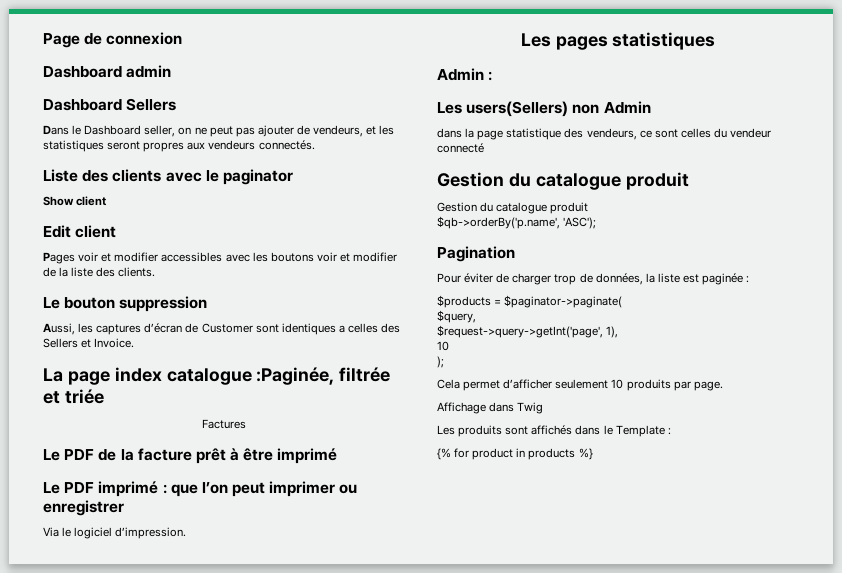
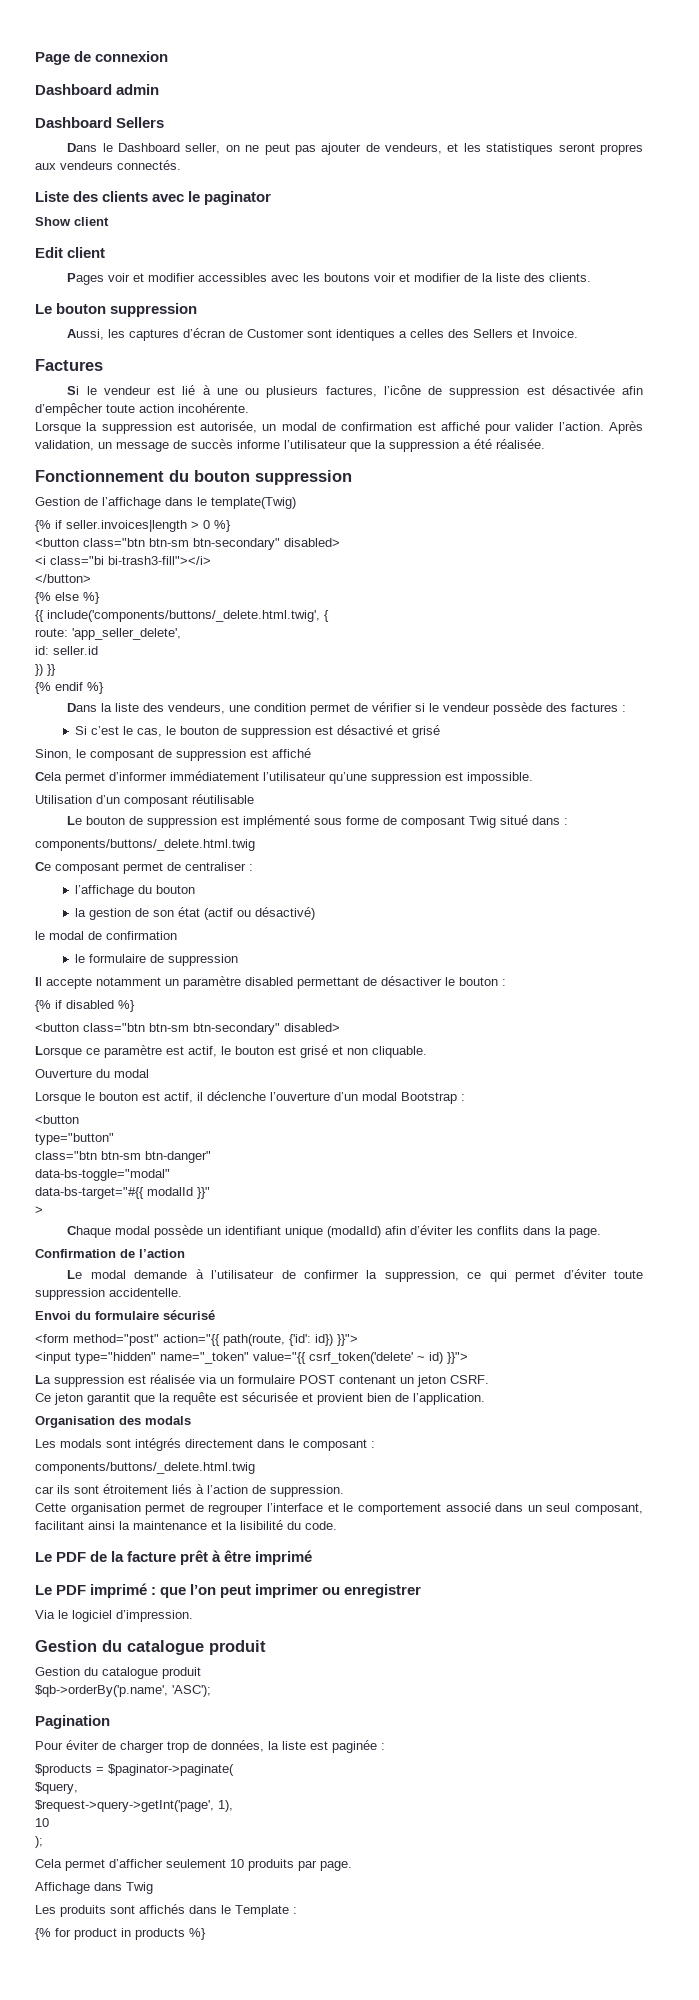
[43,367,391,385] [43,389,104,404] [202,419,246,429] La page index catalogue :Paginée, filtrée et triée // Factures -> [35,359,103,371] [67,385,643,398] [35,403,249,416] [35,421,643,434] [35,439,545,452] [35,470,352,485] [35,497,296,509] [35,520,231,532] [35,538,340,550] [35,556,211,565] [35,574,91,583] [35,592,100,604] [35,610,329,622] [35,628,181,640] [35,646,98,655] [35,664,56,676] [35,682,104,694] [67,702,627,715] [74,725,440,738] [35,748,311,761] [35,771,533,784] [35,794,254,807] [67,815,569,828] [35,839,255,851] [35,862,253,874] [74,885,195,897] [74,907,315,920] [35,931,177,940] [74,954,238,966] [35,976,506,989] [35,1000,135,1012] [35,1023,340,1035] [35,1045,427,1058] [35,1069,149,1078] [35,1091,465,1104] [35,1115,79,1124] [35,1133,114,1145] [35,1151,211,1163] [35,1169,170,1181] [35,1187,210,1199] [35,1206,43,1214] [67,1225,602,1238] [35,1249,185,1258] [67,1269,643,1282] [35,1288,182,1300] [35,1310,215,1320] [35,1334,358,1346] [35,1352,468,1364] [35,1374,489,1387] [35,1392,485,1405] [35,1416,191,1428] [35,1438,375,1451] [35,1462,255,1474] [35,1484,344,1497] [35,1502,644,1515] [35,1520,337,1530] Factures // Si le vendeur est lié à une ou plusieurs factures, l’icône de suppression est désactivée afin d’empêcher toute action incohérente. // Lorsque la suppression est autorisée, un modal de confirmation est affiché pour valider l’action. Après validation, un message de succès informe l’utilisateur que la suppression a été réalisée. // Fonctionnement du bouton suppression // Gestion de l’affichage dans le template(Twig) // {% if seller.invoices|length > 0 %} // <button class="btn btn-sm btn-secondary" disabled> // <i class="bi bi-trash3-fill"></i> // </button> // {% else %} // {{ include('components/buttons/_delete.html.twig', { // route: 'app_seller_delete', // id: seller.id // }) }} // {% endif %} // Dans la liste des vendeurs, une condition permet de vérifier si le vendeur possède des factures : // Si c’est le cas, le bouton de suppression est désactivé et grisé // Sinon, le composant de suppression est affiché // Cela permet d’informer immédiatement l’utilisateur qu’une suppression est impossible. // Utilisation d’un composant réutilisable // Le bouton de suppression est implémenté sous forme de composant Twig situé dans : // components/buttons/_delete.html.twig // Ce composant permet de centraliser : // l’affichage du bouton // la gestion de son état (actif ou désactivé) // le modal de confirmation // le formulaire de suppression // Il accepte notamment un paramètre disabled permettant de désactiver le bouton : // {% if disabled %} // <button class="btn btn-sm btn-secondary" disabled> // Lorsque ce paramètre est actif, le bouton est grisé et non cliquable. // Ouverture du modal // Lorsque le bouton est actif, il déclenche l’ouverture d’un modal Bootstrap : // <button // type="button" // class="btn btn-sm btn-danger" // data-bs-toggle="modal" // data-bs-target="#{{ modalId }}" // > // Chaque modal possède un identifiant unique (modalId) afin d’éviter les conflits dans la page. // Confirmation de l’action // Le modal demande à l’utilisateur de confirmer la suppression, ce qui permet d’éviter toute suppression accidentelle. // Envoi du formulaire sécurisé // <form method="post" action="{{ path(route, {'id': id}) }}"> // <input type="hidden" name="_token" value="{{ csrf_token('delete' ~ id) }}"> // La suppression est réalisée via un formulaire POST contenant un jeton CSRF. // Ce jeton garantit que la requête est sécurisée et provient bien de l’application. // Organisation des modals // Les modals sont intégrés directement dans le composant : // components/buttons/_delete.html.twig // car ils sont étroitement liés à l’action de suppression. // Cette organisation permet de regrouper l’interface et le comportement associé dans un seul composant, facilitant ainsi la maintenance et la lisibilité du code.
[520,32,716,50] [437,68,493,81] [437,101,651,117] [437,128,772,140] [437,143,484,153] // Les pages statistiques // Admin : // Les users(Sellers) non Admin // dans la page statistique des vendeurs, ce sont celles du vendeur connecté -> (193, 1616) none

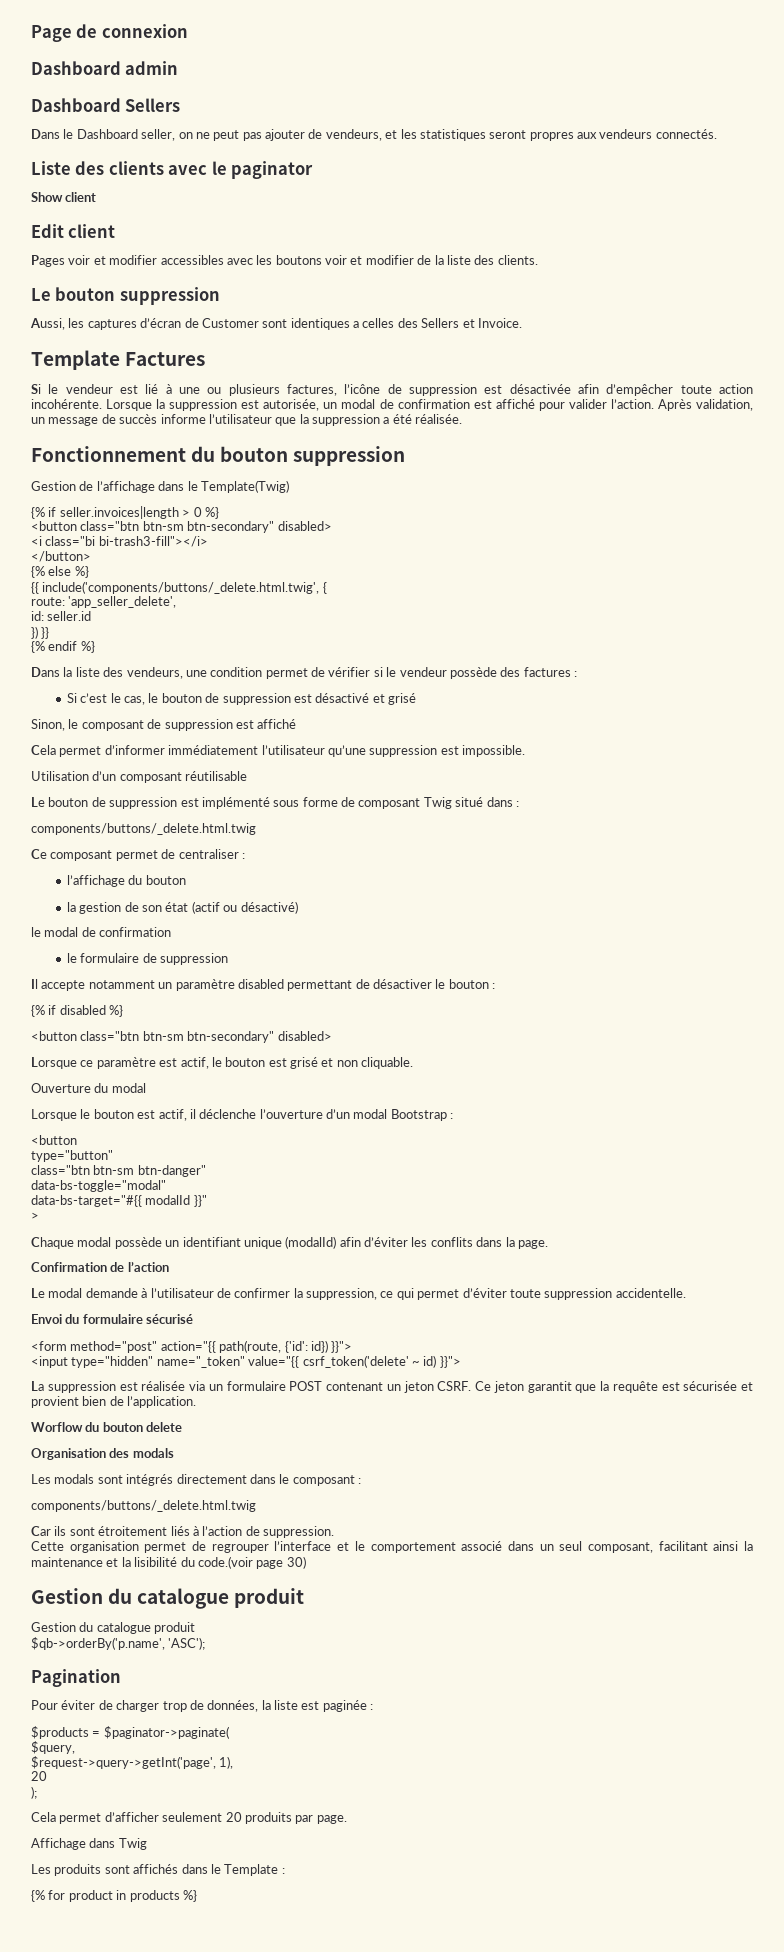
(579, 333) none -> [31,350,120,370] Template
(249, 408) // -> (102, 404) none
[211,497,296,509] template(Twig) -> [200,480,289,493] Template(Twig)
(489, 1379) // -> (472, 1386) none
(485, 1399) none -> [31,1422,183,1432] // Worflow du bouton delete
[35,1486,54,1494] car -> [31,1526,51,1536] Car
[305,1521,337,1530] [35,1550,313,1565] [35,1583,422,1598] [35,1610,193,1622] code. // Le PDF de la facture prêt à être imprimé // Le PDF imprimé : que l’on peut imprimer ou enregistrer // Via le logiciel d’impression. -> [197,1556,306,1569] code.(voir page 30)
[35,1818,49,1827] 10 -> [31,1771,47,1781] 20
[230,1859,244,1868] 10 -> [225,1812,242,1822] 20

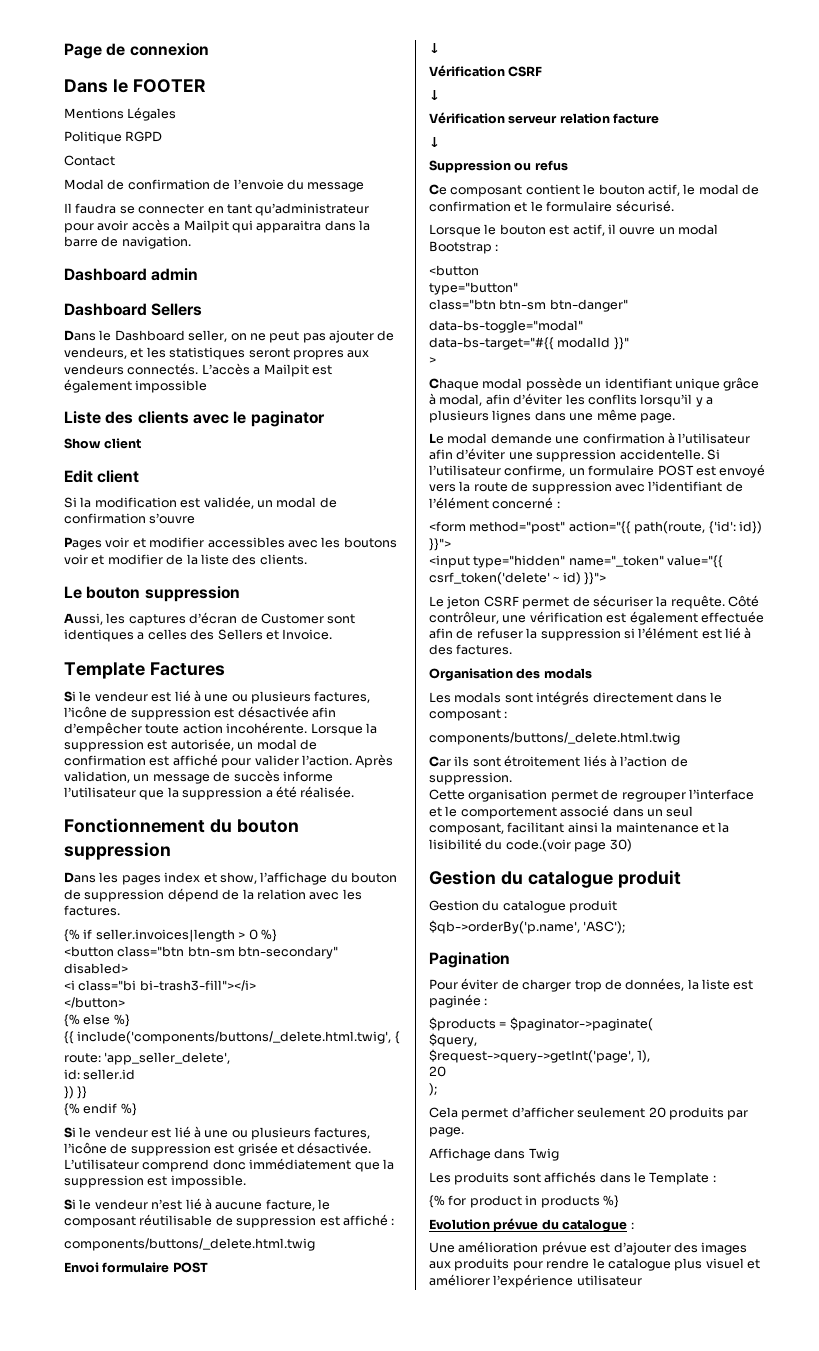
(188, 31) none -> [64,79,206,93] [64,107,177,121] [64,131,163,144] [64,155,115,166] [64,179,365,192] [64,203,370,216] [64,219,370,233] [64,236,191,249] // Dans le FOOTER // Mentions Légales // Politique RGPD // Contact // Modal de confirmation de l’envoie du message // Il faudra se connecter en tant qu’administrateur pour avoir accès a Mailpit qui apparaitra dans la barre de navigation.
(717, 134) none -> [201,363,332,377] [64,379,208,393] L’accès a Mailpit est également impossible
(116, 231) none -> [64,496,337,509] [64,513,196,524] // Si la modification est validée, un modal de confirmation s’ouvre
[31,480,289,493] Gestion de l’affichage dans le Template(Twig) -> [64,872,397,885] [64,888,362,902] [64,905,120,916] Dans les pages index et show, l’affichage du bouton de suppression dépend de la relation avec les factures.
[31,667,577,679] [66,693,417,705] [31,719,144,731] Dans la liste des vendeurs, une condition permet de vérifier si le vendeur possède des factures : // Si c’est le cas, le bouton de suppression est désactivé et grisé // Sinon, le composant -> [64,1126,371,1140] [64,1142,372,1156] [64,1158,394,1172] [64,1175,246,1188] [64,1198,330,1211] [64,1214,213,1228] Si le vendeur est lié à une ou plusieurs factures, l’icône de suppression est grisée et désactivée. L’utilisateur comprend donc immédiatement que la suppression est impossible. // Si le vendeur n’est lié à aucune facture, le composant réutilisable
[31,745,525,757] [31,771,248,783] [31,797,519,809] [31,823,256,835] [31,849,245,861] [66,875,186,887] [66,901,298,914] // Cela permet d’informer immédiatement l’utilisateur qu’une suppression est impossible. // Utilisation d’un composant réutilisable // Le bouton de suppression est implémenté sous forme de composant Twig situé dans : // components/buttons/_delete.html.twig // Ce composant permet de centraliser : // l’affichage du bouton // la gestion de son état (actif ou désactivé) // -> [391,1218,395,1225] [64,1238,315,1251] [64,1262,208,1273] [429,43,440,53] [429,65,543,77] [429,90,440,100] [429,112,660,124] [429,137,440,147] [429,160,568,173] [429,184,680,197] : // components/buttons/_delete.html.twig // Envoi formulaire POST // ↓ // Vérification CSRF // ↓ // Vérification serveur relation facture // ↓ // Suppression ou refus // Ce composant contient le bouton actif,
(172, 932) // -> [514,202,528,212] et
[142,953,229,965] [31,979,496,991] [31,1005,124,1017] [31,1031,332,1043] [31,1057,414,1069] [31,1083,146,1093] de suppression // Il accepte notamment un paramètre disabled permettant de désactiver le bouton : // {% if disabled %} // <button class="btn btn-sm btn-secondary" disabled> // Lorsque ce paramètre est actif, le bouton est grisé et non cliquable. // Ouverture du modal -> [615,200,674,212] sécurisé.
[199,1109,350,1119] déclenche l’ouverture d’un -> [619,227,675,235] ouvre un
[285,1236,337,1249] (modalId) -> [723,377,760,391] [429,393,483,406] grâce à modal,
[476,1237,548,1249] [31,1262,169,1272] [31,1288,686,1300] [31,1314,194,1324] dans la page. // Confirmation de l’action // Le modal demande à l’utilisateur de confirmer la suppression, ce qui permet d’éviter toute suppression accidentelle. // Envoi du formulaire sécurisé -> [640,394,713,407] [429,409,675,423] [429,432,751,444] [429,448,720,462] [429,464,766,478] [429,481,743,494] [429,497,560,509] lorsqu’il y a plusieurs lignes dans une même page. // Le modal demande une confirmation à l’utilisateur afin d’éviter une suppression accidentelle. Si l’utilisateur confirme, un formulaire POST est envoyé vers la route de suppression avec l’identifiant de l’élément concerné :
[31,1381,753,1393] [31,1396,197,1408] [31,1422,183,1432] La suppression est réalisée via un formulaire POST contenant un jeton CSRF. Ce jeton garantit que la requête est sécurisée et provient bien de l’application. // Worflow du bouton delete -> [429,595,759,609] [429,611,764,625] [429,627,752,641] [429,644,513,655] Le jeton CSRF permet de sécuriser la requête. Côté contrôleur, une vérification est également effectuée afin de refuser la suppression si l’élément est lié à des factures.
(197, 1896) none -> [429,1218,634,1232] [429,1241,748,1255] [429,1258,760,1271] [429,1274,642,1288] // Evolution prévue du catalogue : // Une amélioration prévue est d’ajouter des images aux produits pour rendre le catalogue plus visuel et améliorer l’expérience utilisateur

